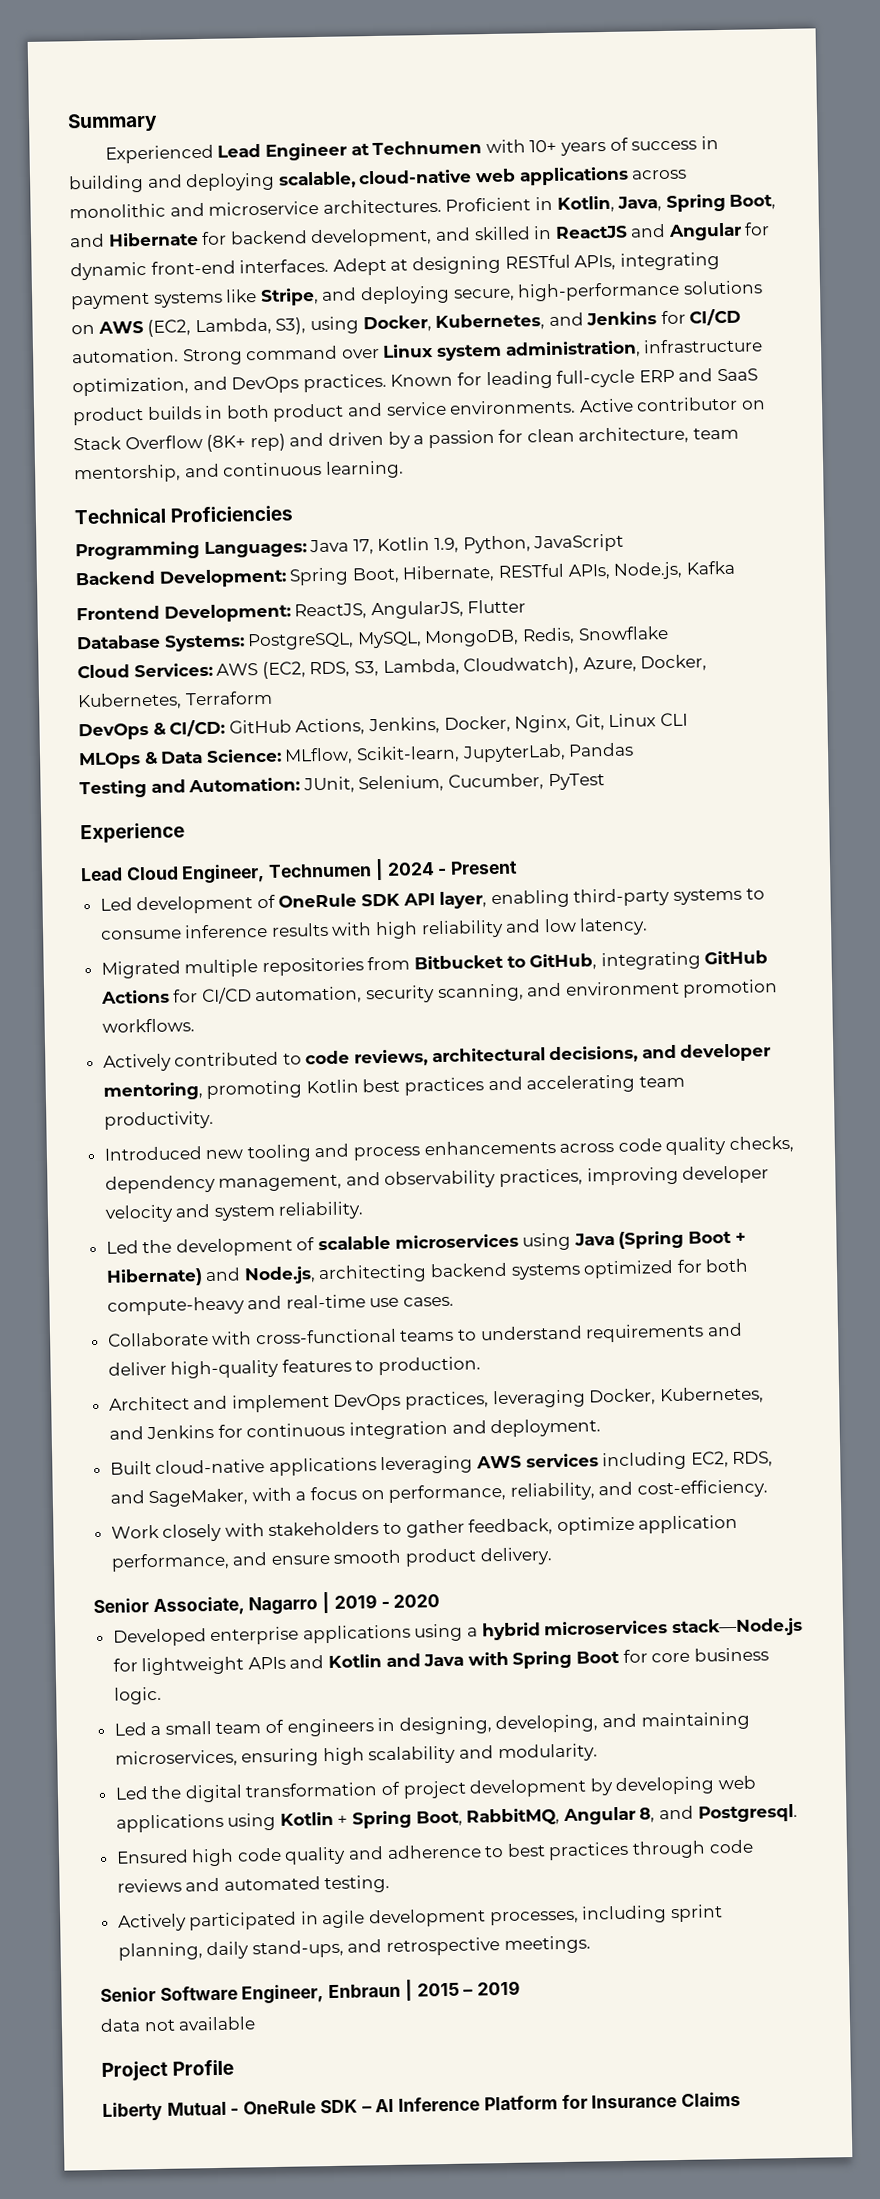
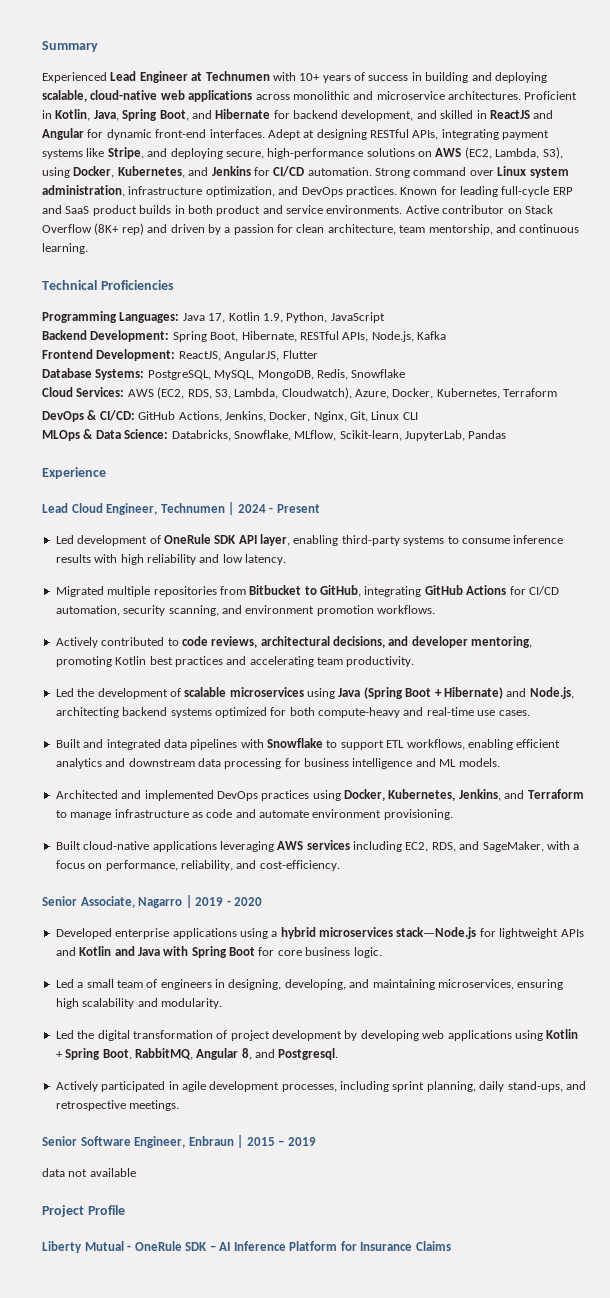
(282, 755) none -> [171,430,291,441] Databricks, Snowflake,
[79,773,605,799] // Testing and Automation: JUnit, Selenium, Cucumber, PyTest -> (507, 434) none
[103,1135,795,1163] [104,1165,770,1194] [104,1201,365,1223] // Introduced new tooling and process enhancements across code quality checks, dependency management, and observability practices, improving developer velocity and system reliability. -> (415, 661) none
[106,1322,743,1347] [107,1356,482,1379] [108,1386,764,1413] [108,1418,602,1440] Collaborate with cross-functional teams to understand requirements and deliver high-quality features to production. // Architect and implement DevOps practices, leveraging Docker, Kubernetes, and Jenkins for continuous integration and deployment. -> [55,738,561,750] [55,758,500,769] [55,789,584,801] [55,809,453,820] Built and integrated data pipelines with Snowflake to support ETL workflows, enabling efficient analytics and downstream data processing for business intelligence and ML models. // Architected and implemented DevOps practices using Docker, Kubernetes, Jenkins, and Terraform to manage infrastructure as code and automate environment provisioning.
[110,1514,739,1542] [110,1547,553,1572] // Work closely with stakeholders to gather feedback, optimize application performance, and ensure smooth product delivery. -> (340, 865) none
[115,1839,754,1867] [116,1874,391,1894] // Ensured high code quality and adherence to best practices through code reviews and automated testing. -> (339, 1054) none

